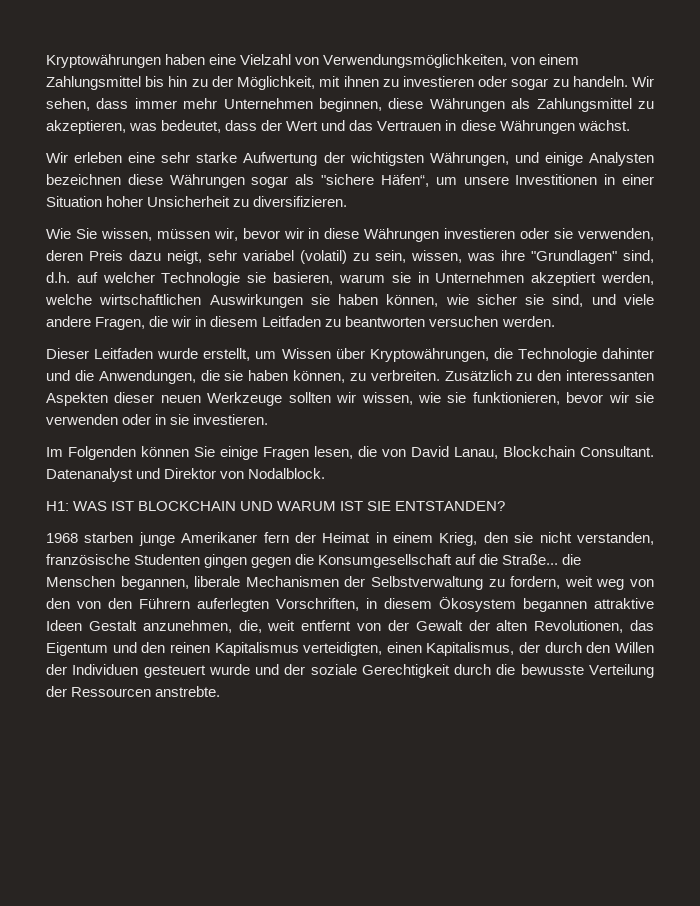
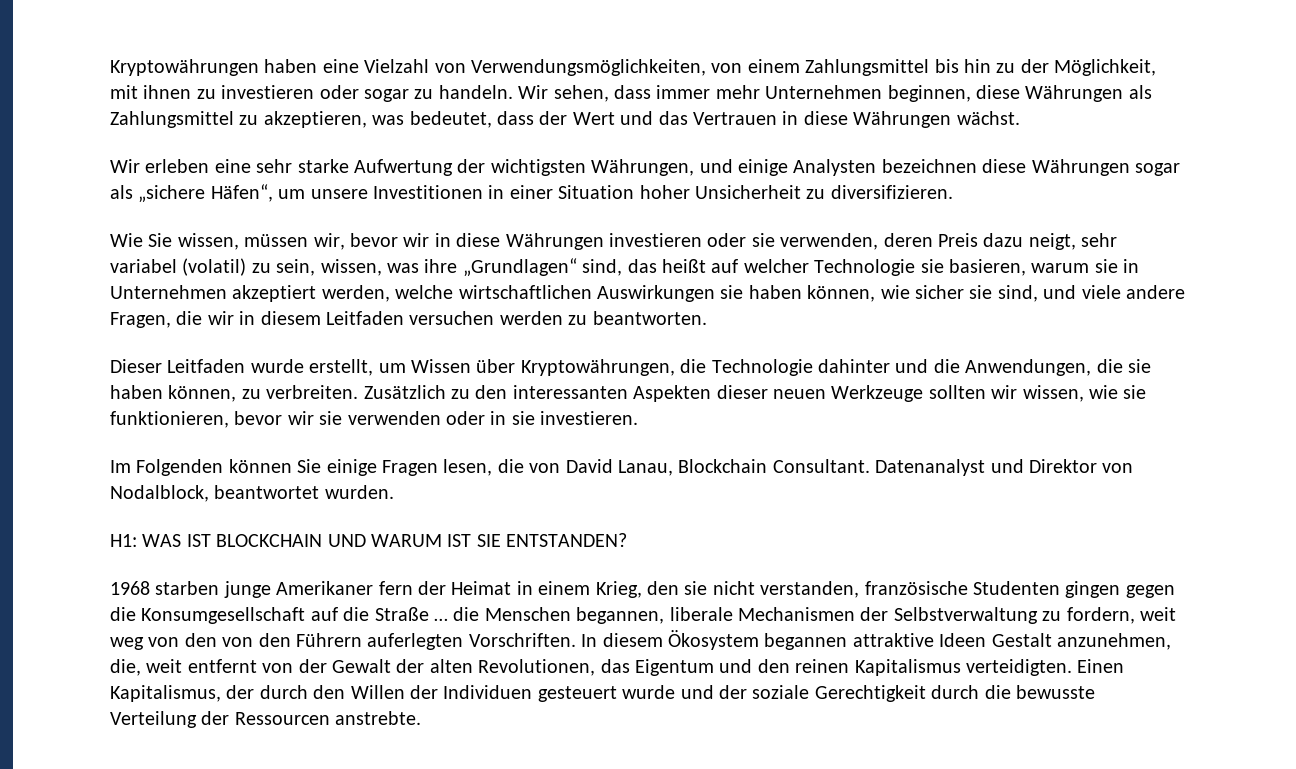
[321,174,375,185] "sichere -> [138,185,206,203] „sichere
[531,250,654,264] [46,272,70,283] "Grundlagen" sind, d.h. -> [462,258,706,277] „Grundlagen“ sind, das heißt
[325,316,555,327] zu beantworten versuchen werden. -> [409,311,707,325] versuchen werden zu beantworten.
[248,468,326,479] Nodalblock. -> [110,485,394,502] Nodalblock, beantwortet wurden.
[502,554,559,565] Straße... -> [374,607,448,621] Straße …
[276,598,377,611] Vorschriften, in -> [468,633,598,647] Vorschriften. In
[303,642,422,656] verteidigten, einen -> [965,659,1125,676] verteidigten. Einen

